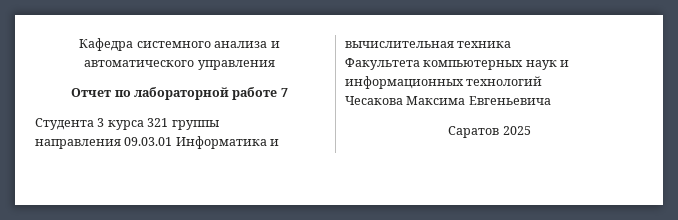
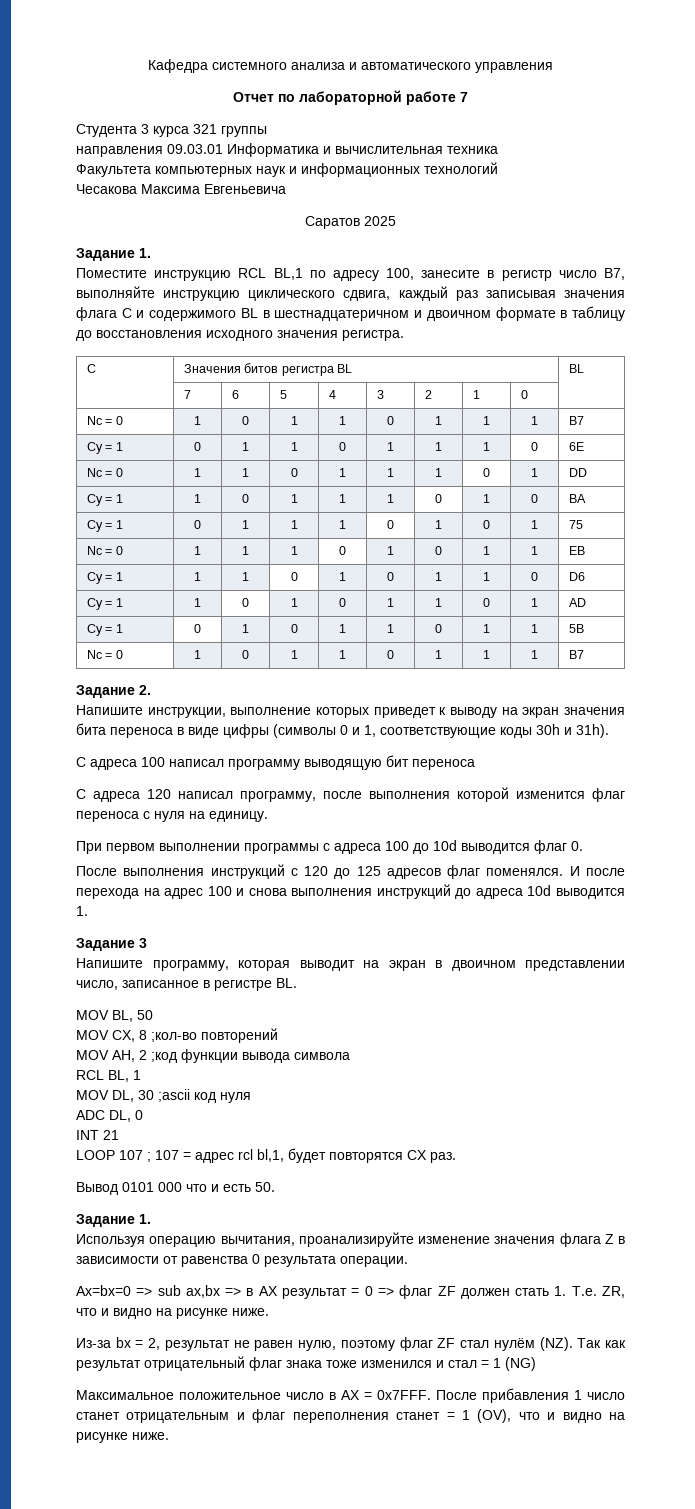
(531, 130) none -> [76,248,151,261] [76,268,625,281] [76,286,626,301] [76,306,626,321] [76,330,404,341] [86,364,96,373] [183,363,352,376] [568,364,584,373] [183,390,191,399] [231,390,239,399] [279,390,287,399] [328,390,336,399] [376,390,384,399] [424,390,432,399] [472,390,480,399] [520,390,528,399] [86,416,123,425] [194,416,201,425] [242,416,249,425] [290,416,298,425] [339,416,346,425] [387,416,394,425] [435,416,442,425] [483,416,490,425] [531,416,538,425] [568,416,584,425] [86,442,123,454] [194,442,201,451] [242,442,249,451] [290,442,298,451] [339,442,346,451] [387,442,394,451] [435,442,442,451] [483,442,490,451] [531,442,538,451] [568,442,584,451] [86,468,123,477] [194,468,201,477] [242,468,249,477] [290,468,298,477] [339,468,346,477] [387,468,394,477] [435,468,442,477] [483,468,490,477] [531,468,538,477] [568,468,587,477] [86,494,123,506] [194,494,201,503] [242,494,249,503] [290,494,298,503] [339,494,346,503] [387,494,394,503] [435,494,442,503] [483,494,490,503] [531,494,538,503] [568,494,586,503] [86,520,123,532] [194,520,201,529] [242,520,249,529] [290,520,298,529] [339,520,346,529] [387,520,394,529] [435,520,442,529] [483,520,490,529] [531,520,538,529] [568,520,583,529] [86,546,123,555] [194,546,201,555] [242,546,249,555] [290,546,298,555] [339,546,346,555] [387,546,394,555] [435,546,442,555] [483,546,490,555] [531,546,538,555] [568,546,585,555] [86,572,123,584] [194,572,201,581] [242,572,249,581] [290,572,298,581] [339,572,346,581] [387,572,394,581] [435,572,442,581] [483,572,490,581] [531,572,538,581] [568,572,585,581] [86,598,123,610] [194,598,201,607] [242,598,249,607] [290,598,298,607] [339,598,346,607] [387,598,394,607] [435,598,442,607] [483,598,490,607] [531,598,538,607] [568,598,586,607] [86,624,123,636] [194,624,201,633] [242,624,249,633] [290,624,298,633] [339,624,346,633] [387,624,394,633] [435,624,442,633] [483,624,490,633] [531,624,538,633] [568,624,584,633] [86,650,123,659] [194,650,201,659] [242,650,249,659] [290,650,298,659] [339,650,346,659] [387,650,394,659] [435,650,442,659] [483,650,490,659] [531,650,538,659] [568,650,584,659] [76,685,151,698] [76,705,626,718] [76,723,609,738] [76,755,475,770] [76,787,625,802] [76,811,268,822] [76,840,583,854] [76,864,625,879] [76,884,625,899] [76,906,88,916] [76,938,147,951] [76,958,625,971] [76,978,297,991] [76,1010,153,1022] [76,1028,278,1043] [76,1049,350,1063] [76,1070,141,1082] [76,1089,251,1103] [76,1110,143,1122] [76,1130,119,1140] [76,1148,456,1163] [76,1182,275,1195] [76,1214,151,1227] [76,1232,625,1247] [76,1254,408,1267] [76,1285,625,1299] [76,1308,269,1319] [76,1337,627,1351] [76,1356,536,1371] [76,1388,625,1403] [76,1409,626,1423] [76,1432,169,1443] // Задание 1. // Поместите инструкцию RCL BL,1 по адресу 100, занесите в регистр число B7, выполняйте инструкцию циклического сдвига, каждый раз записывая значения флага С и содержимого BL в шестнадцатеричном и двоичном формате в таблицу до восстановления исходного значения регистра. // С | Значения битов регистра BL | BL // | 7 | 6 | 5 | 4 | 3 | 2 | 1 | 0 | // Nc = 0 | 1 | 0 | 1 | 1 | 0 | 1 | 1 | 1 | B7 // Cy = 1 | 0 | 1 | 1 | 0 | 1 | 1 | 1 | 0 | 6E // Nc = 0 | 1 | 1 | 0 | 1 | 1 | 1 | 0 | 1 | DD // Cy = 1 | 1 | 0 | 1 | 1 | 1 | 0 | 1 | 0 | BA // Cy = 1 | 0 | 1 | 1 | 1 | 0 | 1 | 0 | 1 | 75 // Nc = 0 | 1 | 1 | 1 | 0 | 1 | 0 | 1 | 1 | EB // Cy = 1 | 1 | 1 | 0 | 1 | 0 | 1 | 1 | 0 | D6 // Cy = 1 | 1 | 0 | 1 | 0 | 1 | 1 | 0 | 1 | AD // Cy = 1 | 0 | 1 | 0 | 1 | 1 | 0 | 1 | 1 | 5B // Nc = 0 | 1 | 0 | 1 | 1 | 0 | 1 | 1 | 1 | B7 // Задание 2. // Напишите инструкции, выполнение которых приведет к выводу на экран значения бита переноса в виде цифры (символы 0 и 1, соответствующие коды 30h и 31h). // С адреса 100 написал программу выводящую бит переноса // С адреса 120 написал программу, после выполнения которой изменится флаг переноса с нуля на единицу. // При первом выполнении программы с адреса 100 до 10d выводится флаг 0. // После выполнения инструкций с 120 до 125 адресов флаг поменялся. И после перехода на адрес 100 и снова выполнения инструкций до адреса 10d выводится 1. // Задание 3 // Напишите программу, которая выводит на экран в двоичном представлении число, записанное в регистре BL. // MOV BL, 50 // MOV CX, 8 ;кол-во повторений // MOV AH, 2 ;код функции вывода символа // RCL BL, 1 // MOV DL, 30 ;ascii код нуля // ADC DL, 0 // INT 21 // LOOP 107 ; 107 = адрес rcl bl,1, будет повторятся CX раз. // Вывод 0101 000 что и есть 50. // Задание 1. // Используя операцию вычитания, проанализируйте изменение значения флага Z в зависимости от равенства 0 результата операции. // Ax=bx=0 => sub ax,bx => в AX результат = 0 => флаг ZF должен стать 1. Т.е. ZR, что и видно на рисунке ниже. // Из-за bx = 2, результат не равен нулю, поэтому флаг ZF стал нулём (NZ). Так как результат отрицательный флаг знака тоже изменился и стал = 1 (NG) // Максимальное положительное число в AX = 0x7FFF. После прибавления 1 число станет отрицательным и флаг переполнения станет = 1 (OV), что и видно на рисунке ниже.

